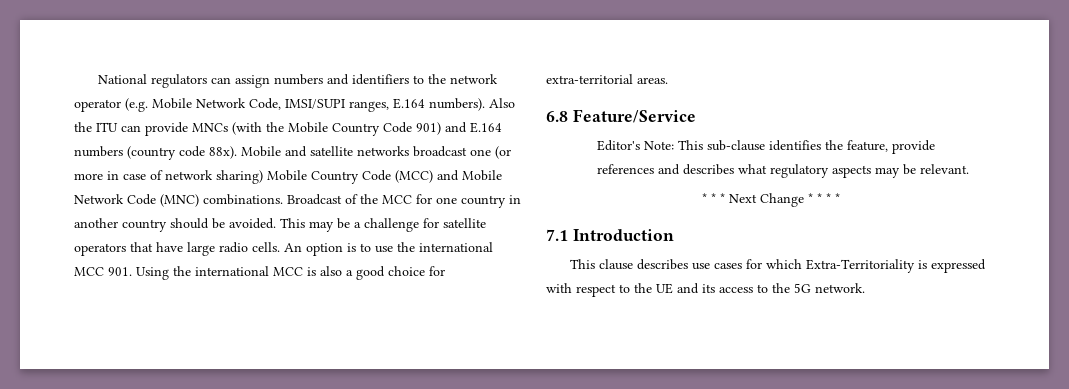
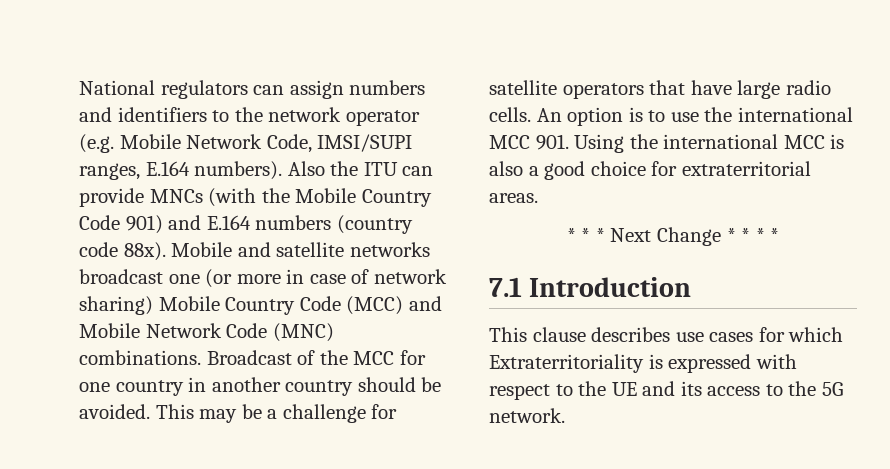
[546,74,633,84] extra-territorial -> [681,161,811,176] extraterritorial
[546,109,696,123] [597,140,936,154] [597,164,970,178] // 6.8 Feature/Service // Editor's Note: This sub-clause identifies the feature, provide references and describes what regulatory aspects may be relevant. -> (538, 198) none
[806,259,916,273] Extra-Territoriality -> [489,354,644,373] Extraterritoriality

